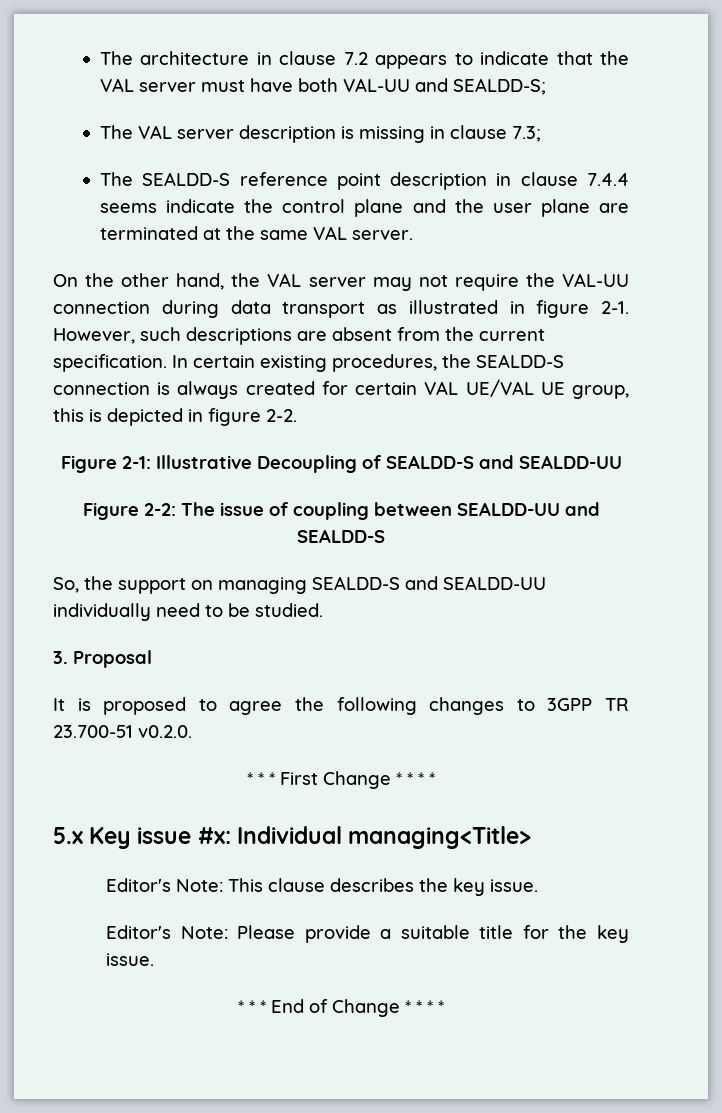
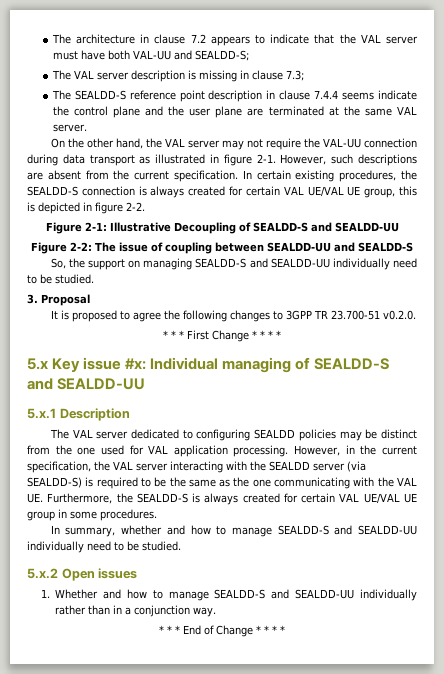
[348,826,532,849] [106,878,539,896] [106,925,629,943] [106,953,155,966] managing<Title> // Editor's Note: This clause describes the key issue. // Editor's Note: Please provide a suitable title for the key issue. -> [222,357,390,373] [27,378,146,390] [27,408,130,421] [49,429,418,441] [27,445,417,457] [27,461,366,473] [27,477,418,489] [27,493,417,505] [27,509,157,521] [50,525,418,537] [27,541,181,553] [27,568,138,581] [40,589,417,601] [55,605,217,617] managing of SEALDD-S and SEALDD-UU // 5.x.1 Description // The VAL server dedicated to configuring SEALDD policies may be distinct from the one used for VAL application processing. However, in the current specification, the VAL server interacting with the SEALDD server (via SEALDD-S) is required to be the same as the one communicating with the VAL UE. Furthermore, the SEALDD-S is always created for certain VAL UE/VAL UE group in some procedures. // In summary, whether and how to manage SEALDD-S and SEALDD-UU individually need to be studied. // 5.x.2 Open issues // 1. Whether and how to manage SEALDD-S and SEALDD-UU individually rather than in a conjunction way.

